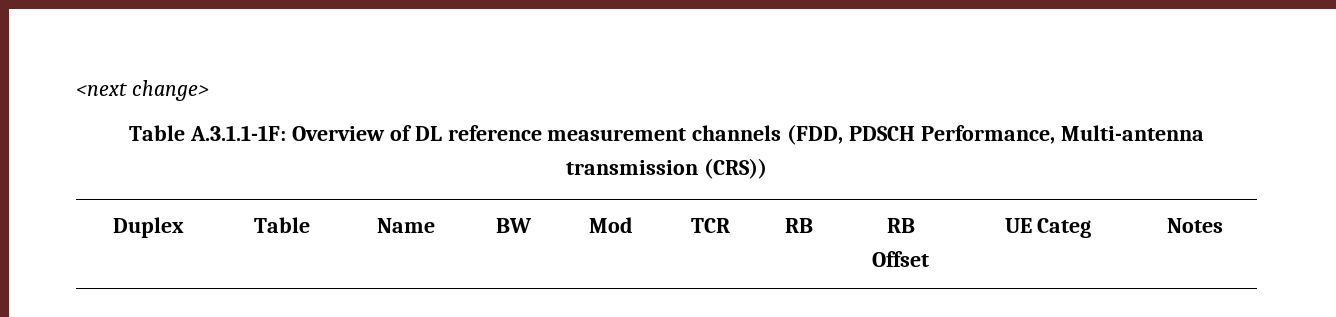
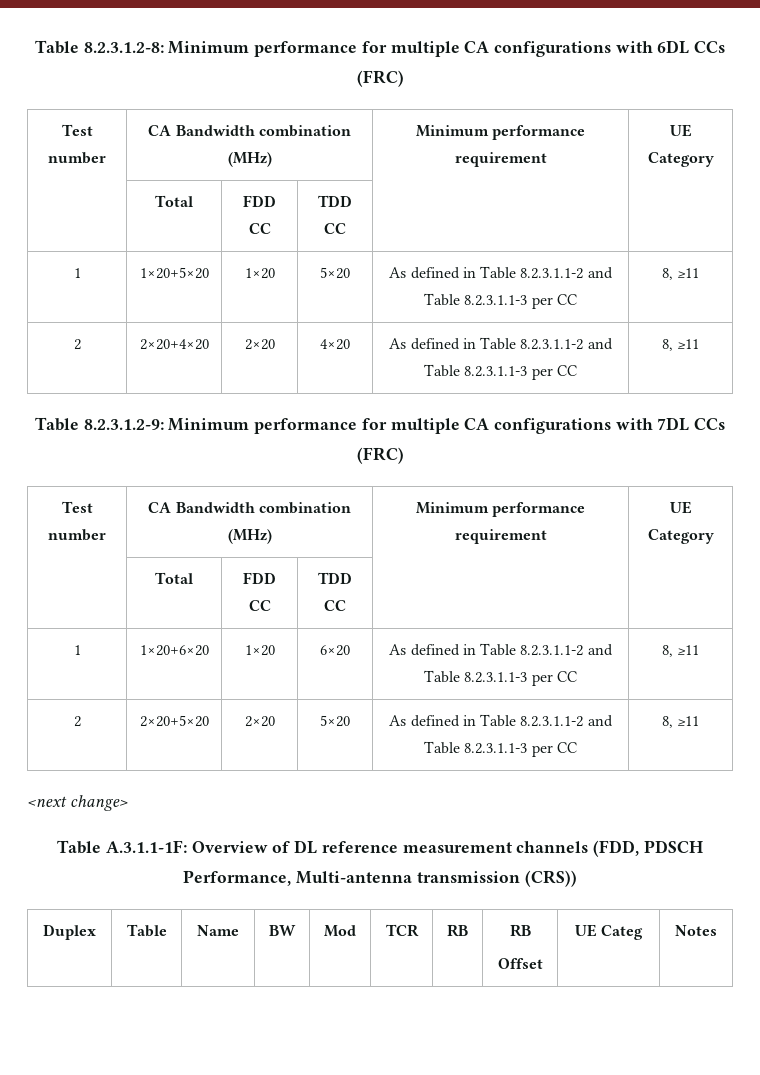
(76, 89) none -> [34,40,726,57] [356,70,404,87] [61,124,93,136] [48,152,106,164] [148,125,351,137] [227,152,272,167] [415,125,586,140] [454,152,547,167] [669,124,692,137] [647,152,714,167] [155,195,193,207] [243,195,276,207] [248,223,271,234] [318,195,352,207] [324,223,346,234] [73,268,81,278] [139,267,209,279] [244,268,275,279] [320,267,350,279] [389,266,613,279] [424,293,577,309] [661,268,700,280] [73,339,81,350] [139,339,209,350] [244,339,275,350] [320,339,350,350] [389,337,613,350] [424,364,577,380] [661,339,700,351] [34,417,726,434] [356,447,404,464] [61,501,93,513] [48,529,106,541] [148,502,351,514] [227,529,272,544] [415,502,586,517] [454,529,547,544] [669,501,692,514] [647,529,714,544] [155,572,193,584] [243,572,276,584] [248,600,271,611] [318,572,352,584] [324,600,346,611] [73,645,81,655] [139,645,209,656] [244,645,275,656] [320,645,350,656] [389,643,613,656] [424,670,577,686] [661,645,700,657] [73,716,81,727] [139,715,209,727] [244,716,275,727] [320,715,350,727] [389,714,613,727] [424,741,577,757] [661,716,700,728] Table 8.2.3.1.2-8: Minimum performance for multiple CA configurations with 6DL CCs (FRC) // Test number | CA Bandwidth combination (MHz) | Minimum performance requirement | UE Category // | Total | FDD CC | TDD CC | | // 1 | 1×20+5×20 | 1×20 | 5×20 | As defined in Table 8.2.3.1.1-2 and Table 8.2.3.1.1-3 per CC | 8, ≥11 // 2 | 2×20+4×20 | 2×20 | 4×20 | As defined in Table 8.2.3.1.1-2 and Table 8.2.3.1.1-3 per CC | 8, ≥11 // Table 8.2.3.1.2-9: Minimum performance for multiple CA configurations with 7DL CCs (FRC) // Test number | CA Bandwidth combination (MHz) | Minimum performance requirement | UE Category // | Total | FDD CC | TDD CC | | // 1 | 1×20+6×20 | 1×20 | 6×20 | As defined in Table 8.2.3.1.1-2 and Table 8.2.3.1.1-3 per CC | 8, ≥11 // 2 | 2×20+5×20 | 2×20 | 5×20 | As defined in Table 8.2.3.1.1-2 and Table 8.2.3.1.1-3 per CC | 8, ≥11 //

